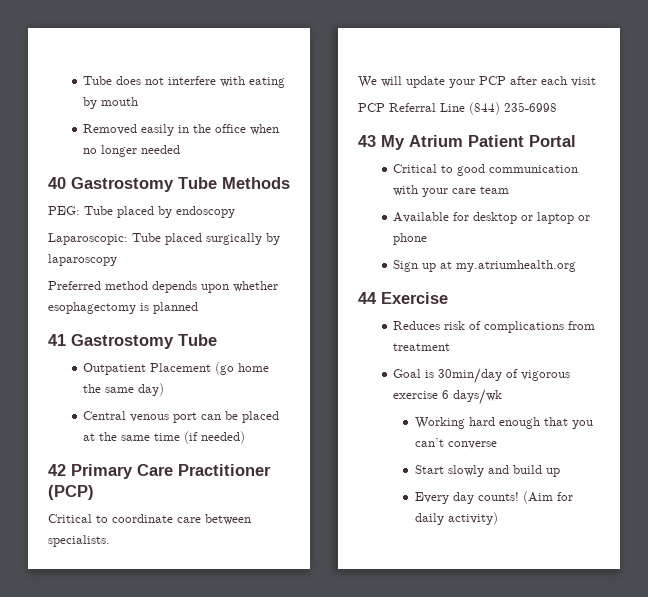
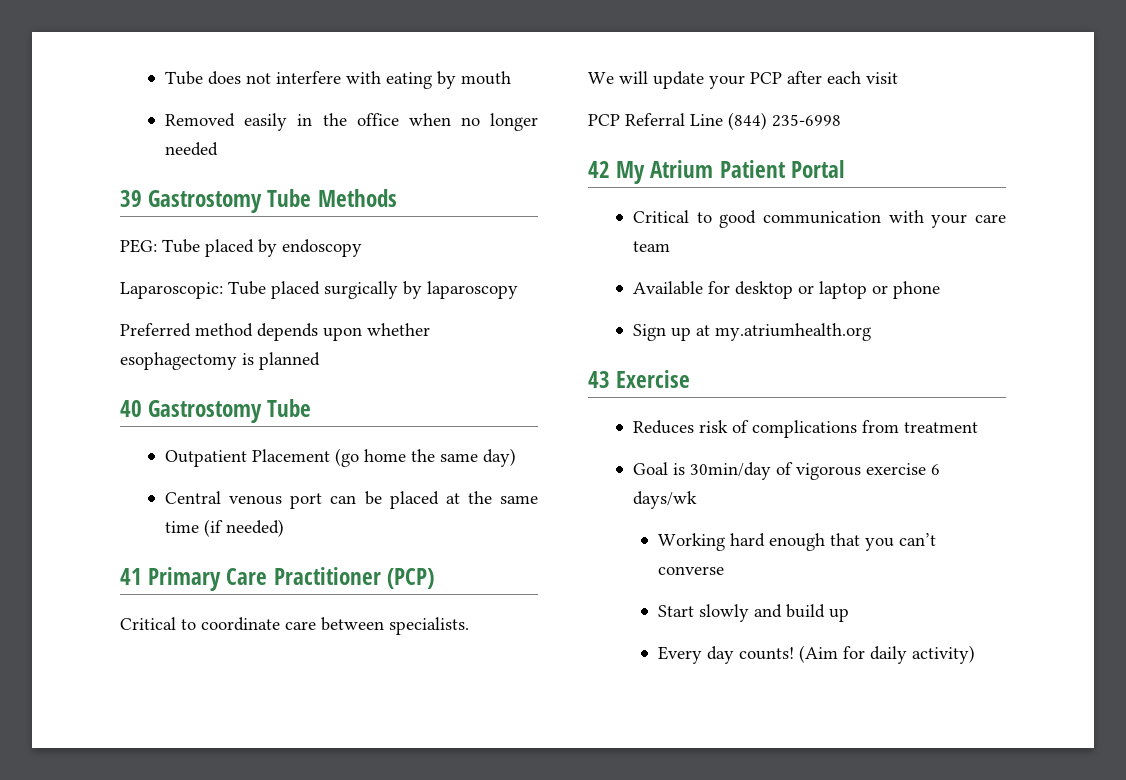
[48,177,66,189] 40 -> [120,190,142,207] 39
[48,334,66,346] 41 -> [120,400,142,417] 40
[48,464,66,476] 42 -> [120,568,142,585] 41
[358,135,376,147] 43 -> [588,161,610,178] 42
[358,292,377,304] 44 -> [588,371,610,388] 43

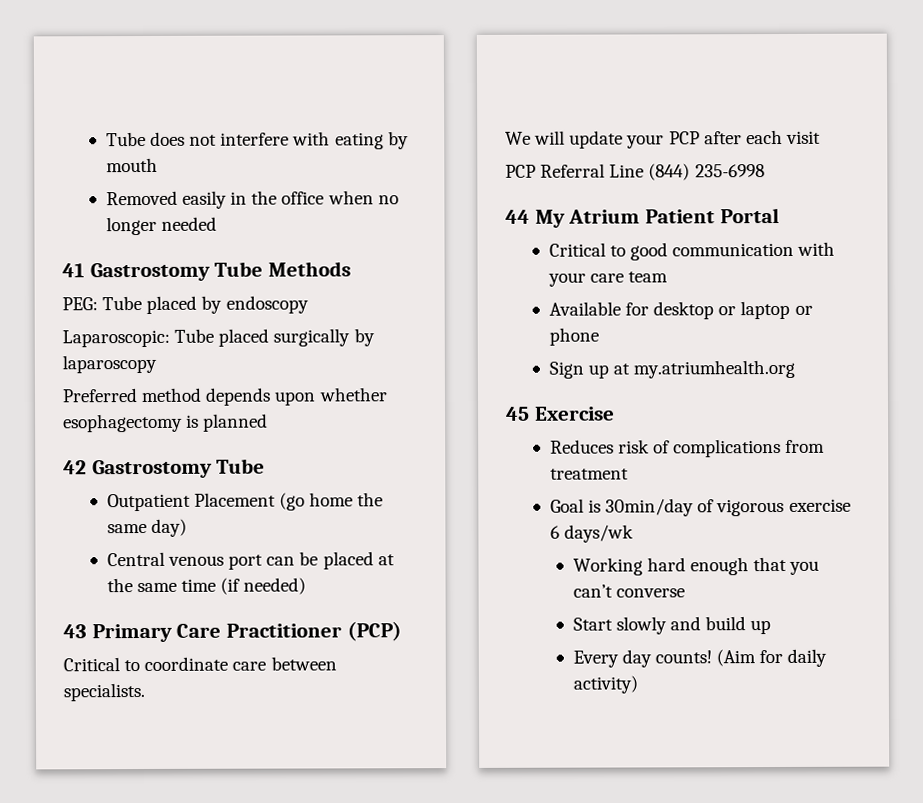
[120,190,142,207] 39 -> [62,263,85,278] 41
[120,400,142,417] 40 -> [63,460,87,475] 42
[120,568,142,585] 41 -> [63,624,87,639] 43
[588,161,610,178] 42 -> [505,209,530,224] 44
[588,371,610,388] 43 -> [506,406,530,421] 45

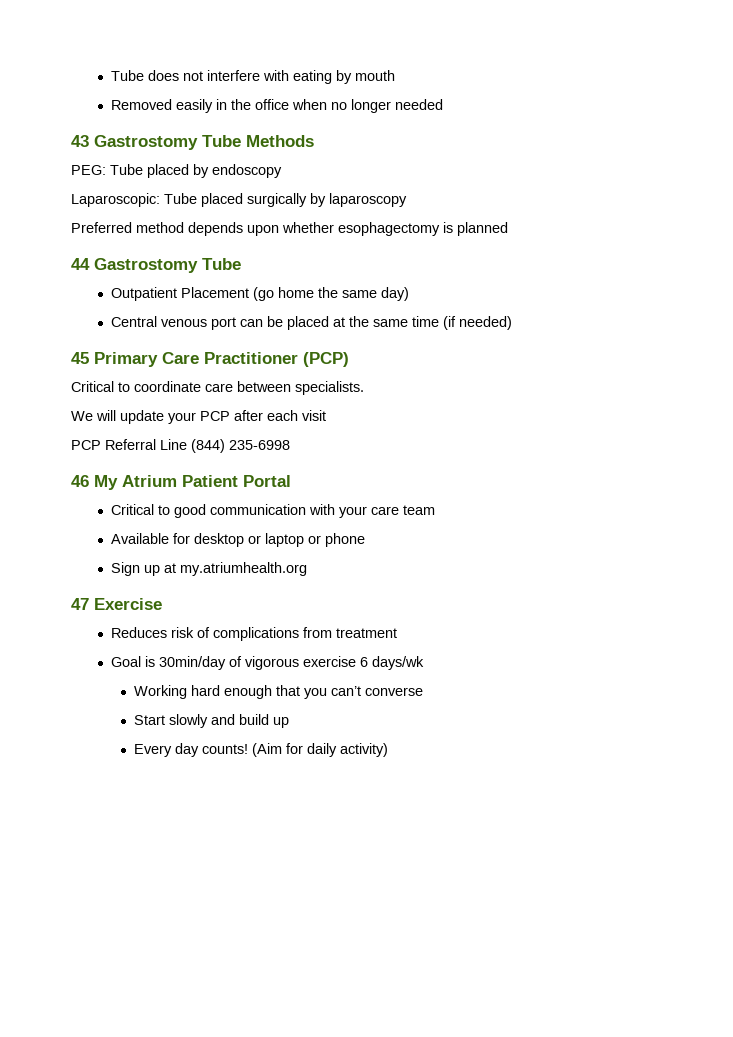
[62,263,85,278] 41 -> [71,135,89,147] 43
[63,460,87,475] 42 -> [71,258,90,270] 44
[63,624,87,639] 43 -> [71,352,89,364] 45
[505,209,530,224] 44 -> [71,475,89,487] 46
[506,406,530,421] 45 -> [71,598,89,610] 47

